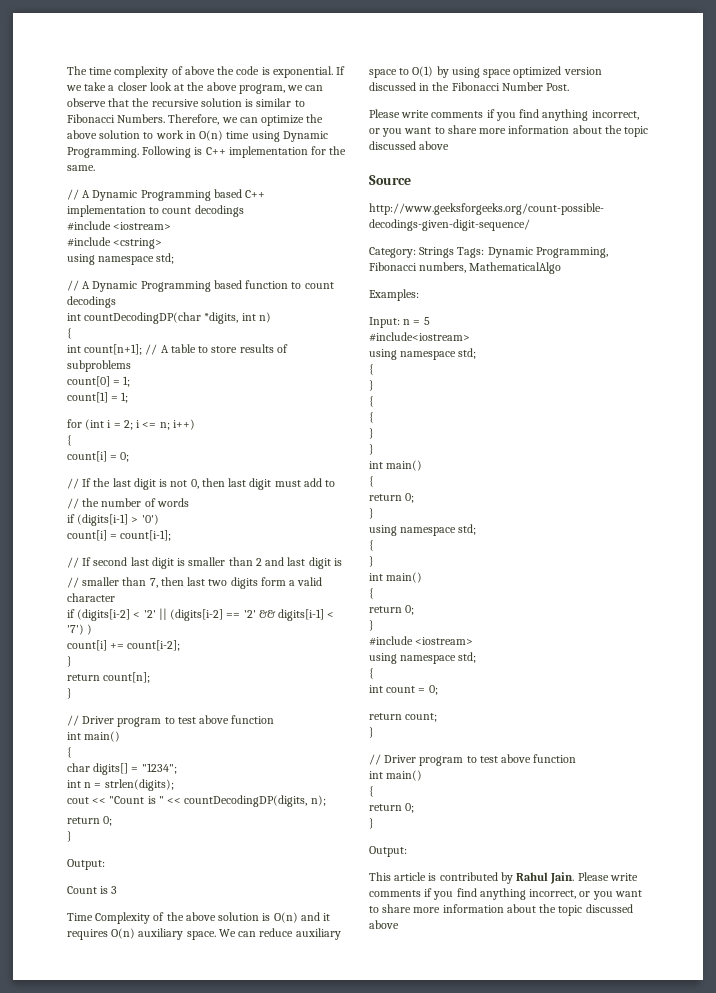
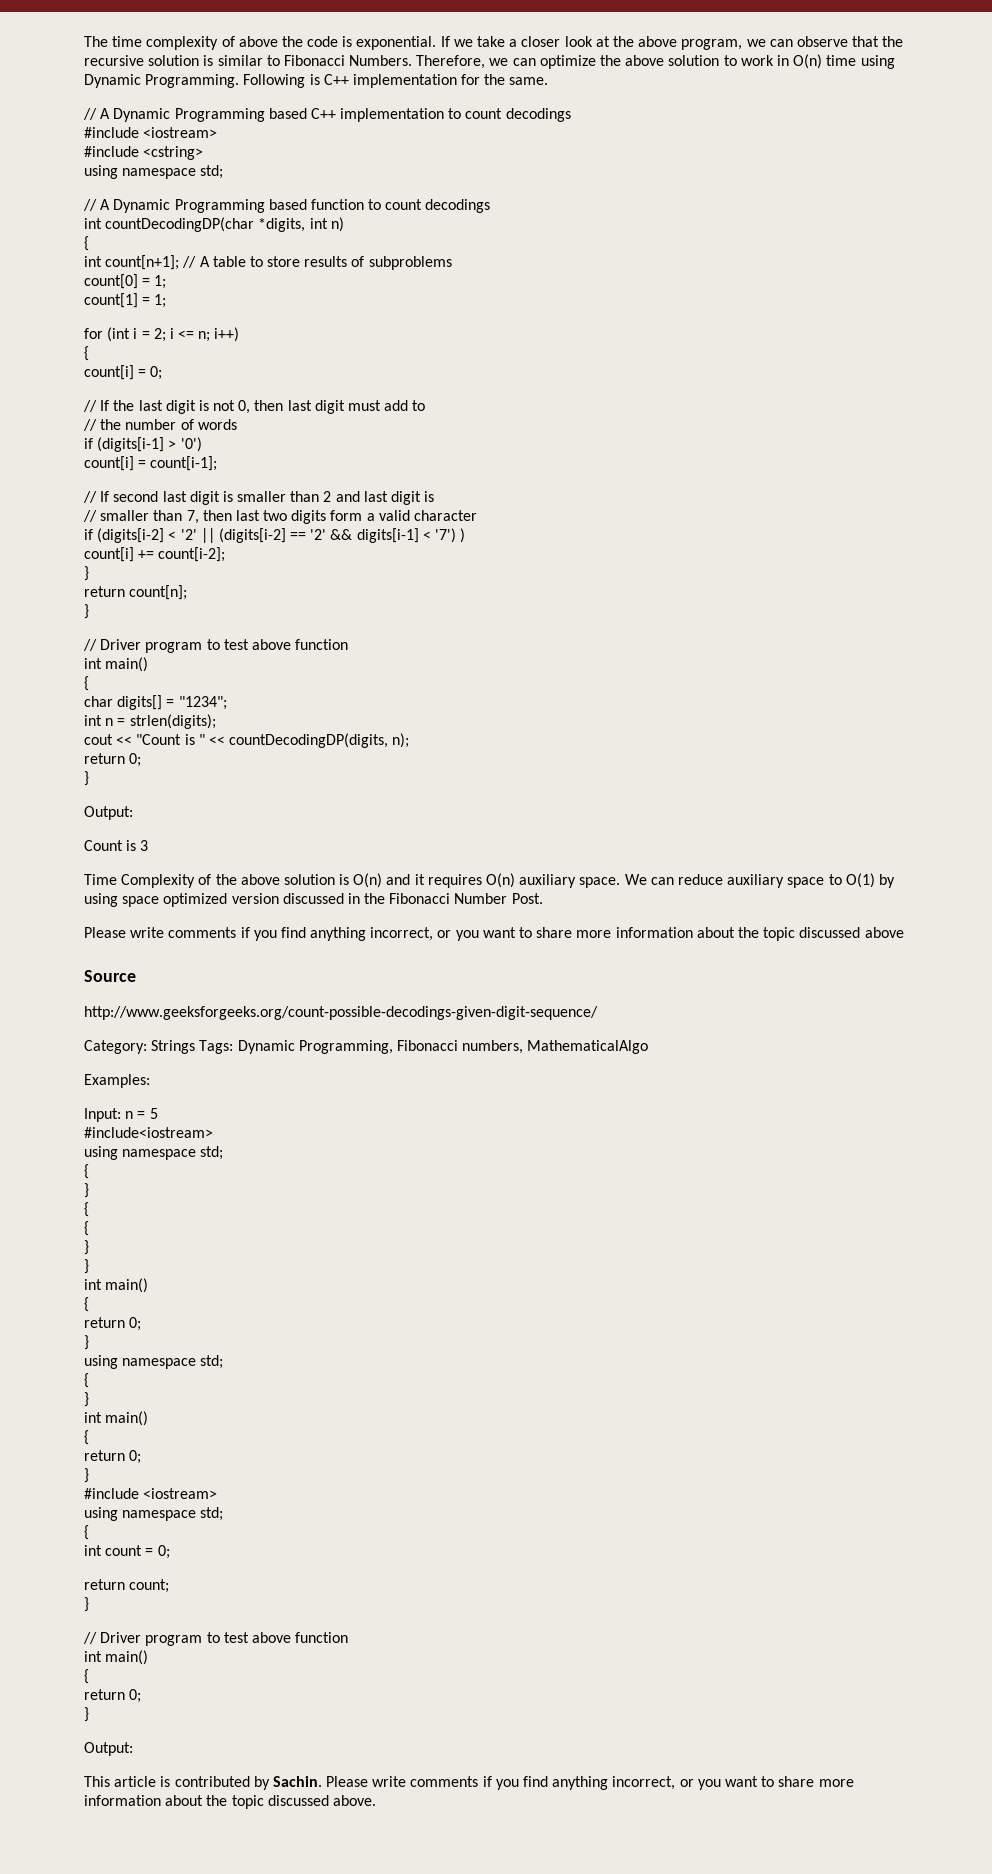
[516,872,575,884] Rahul Jain. -> [272,1776,322,1787] Sachin.
[369,920,399,929] above -> [332,1795,376,1806] above.

